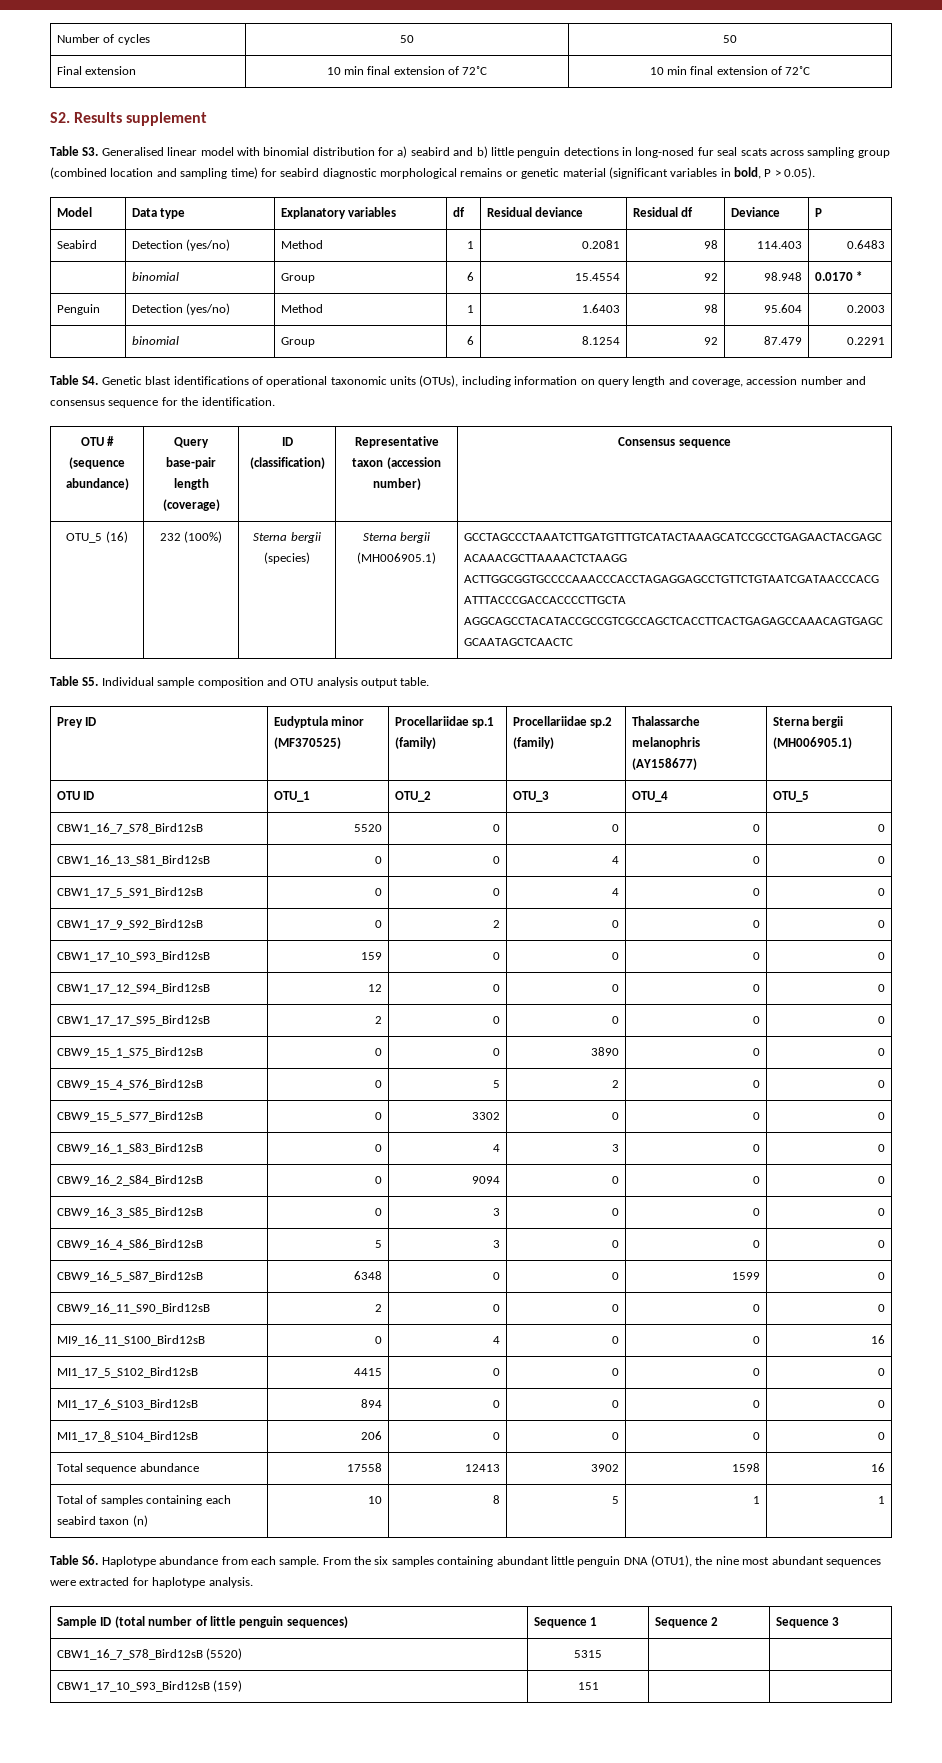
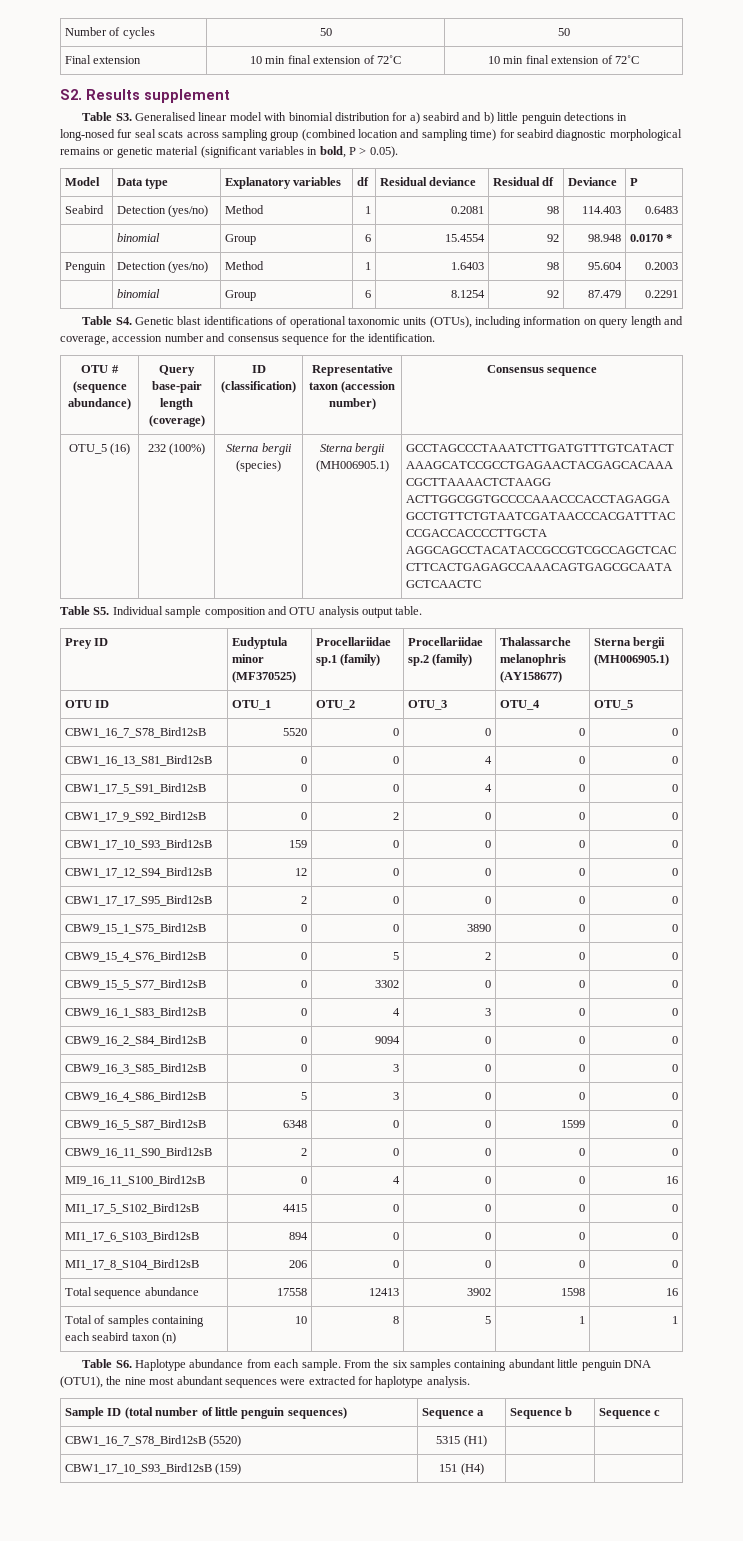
[590,1617,598,1626] [655,1617,719,1628] [776,1617,840,1628] 1 | Sequence 2 | Sequence 3 -> [477,1410,485,1416] [510,1407,573,1419] [599,1408,661,1419] a | Sequence b | Sequence c
(602, 1654) none -> [463,1435,487,1447] (H1)
(599, 1686) none -> [460,1463,484,1475] (H4)

